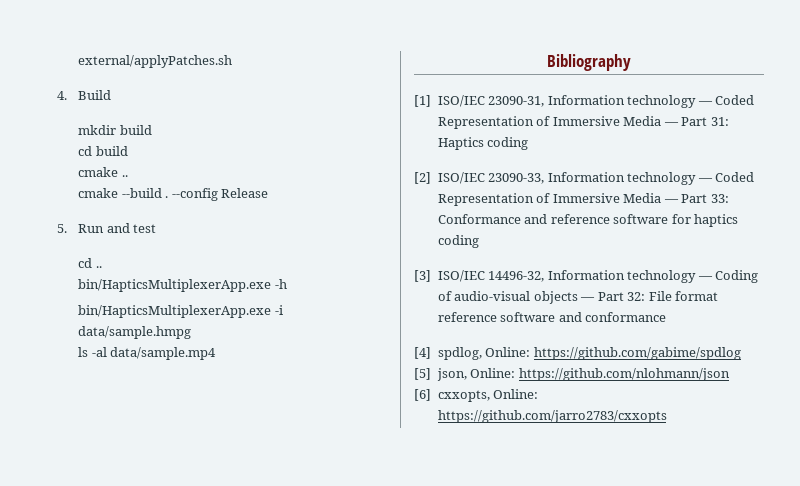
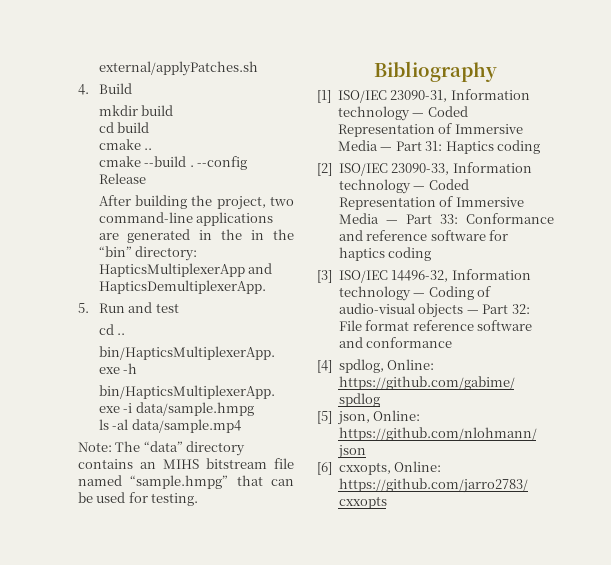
(269, 193) none -> [98,195,294,210] [98,212,274,226] [98,229,294,243] [98,246,198,261] [98,263,273,277] [98,280,266,294] // After building the project, two command-line applications are generated in the in the “bin” directory: HapticsMultiplexerApp and HapticsDemultiplexerApp.
(217, 353) none -> [77,441,246,456] [77,458,294,469] [77,475,294,489] [77,492,199,506] // Note: The “data” directory contains an MIHS bitstream file named “sample.hmpg” that can be used for testing.

